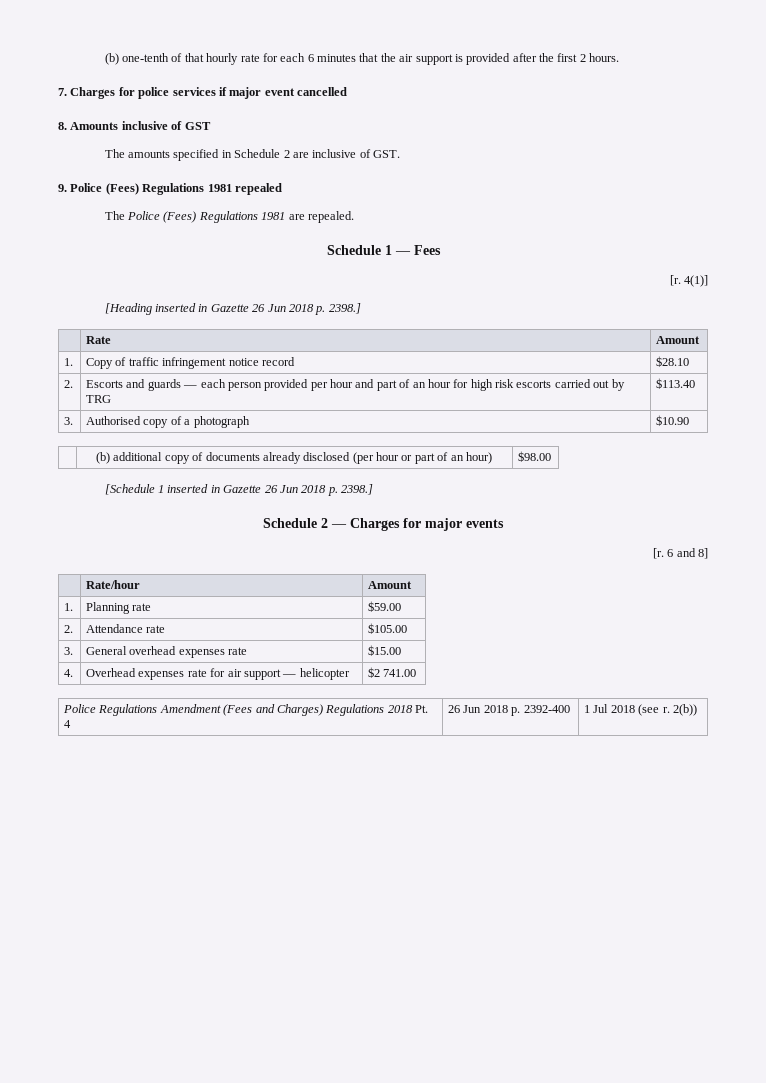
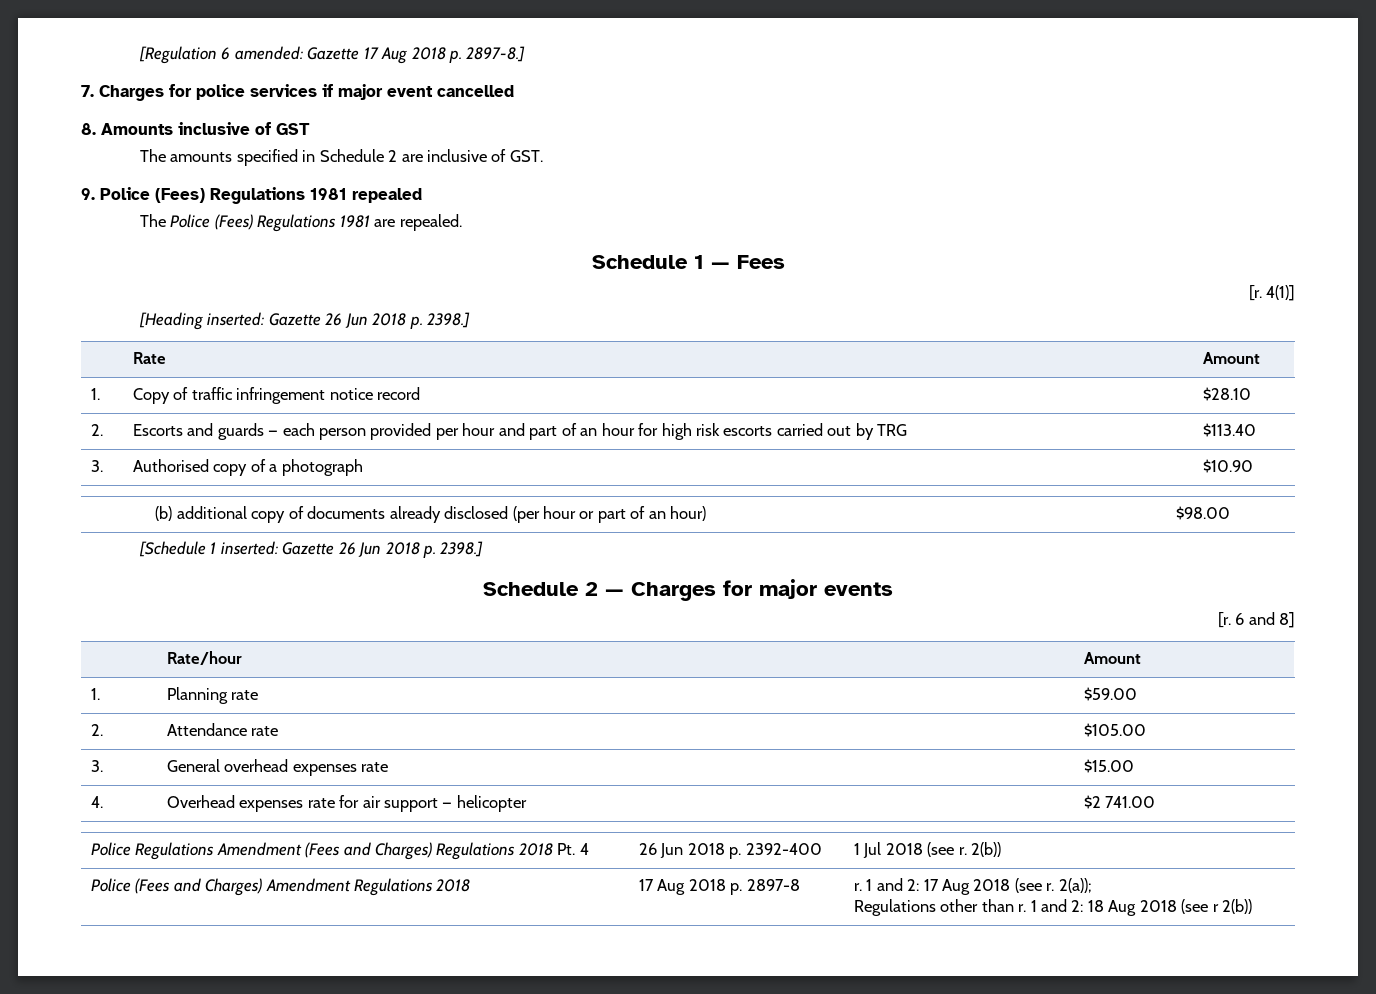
[104,53,620,65] (b) one-tenth of that hourly rate for each 6 minutes that the air support is provided after the first 2 hours. -> [138,46,526,64] [Regulation 6 amended: Gazette 17 Aug 2018 p. 2897-8.]
[155,303,208,312] inserted in -> [207,312,265,326] inserted:
[167,484,220,493] inserted in -> [220,541,278,555] inserted:
(697, 710) none -> [90,878,471,896] [638,879,800,895] [853,878,1092,895] [853,899,1253,916] // Police (Fees and Charges) Amendment Regulations 2018 | 17 Aug 2018 p. 2897-8 | r. 1 and 2: 17 Aug 2018 (see r. 2(a)); // Regulations other than r. 1 and 2: 18 Aug 2018 (see r 2(b))

